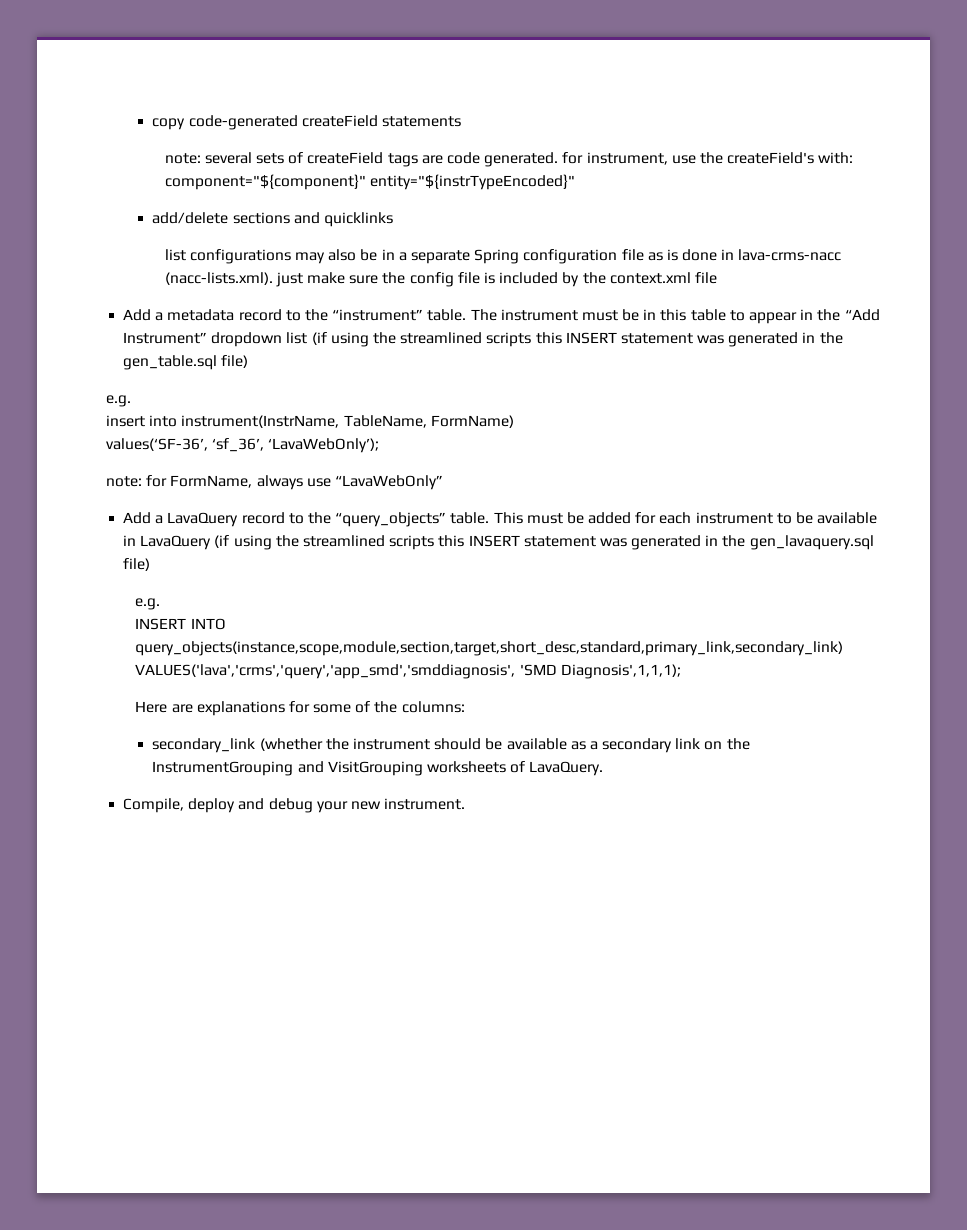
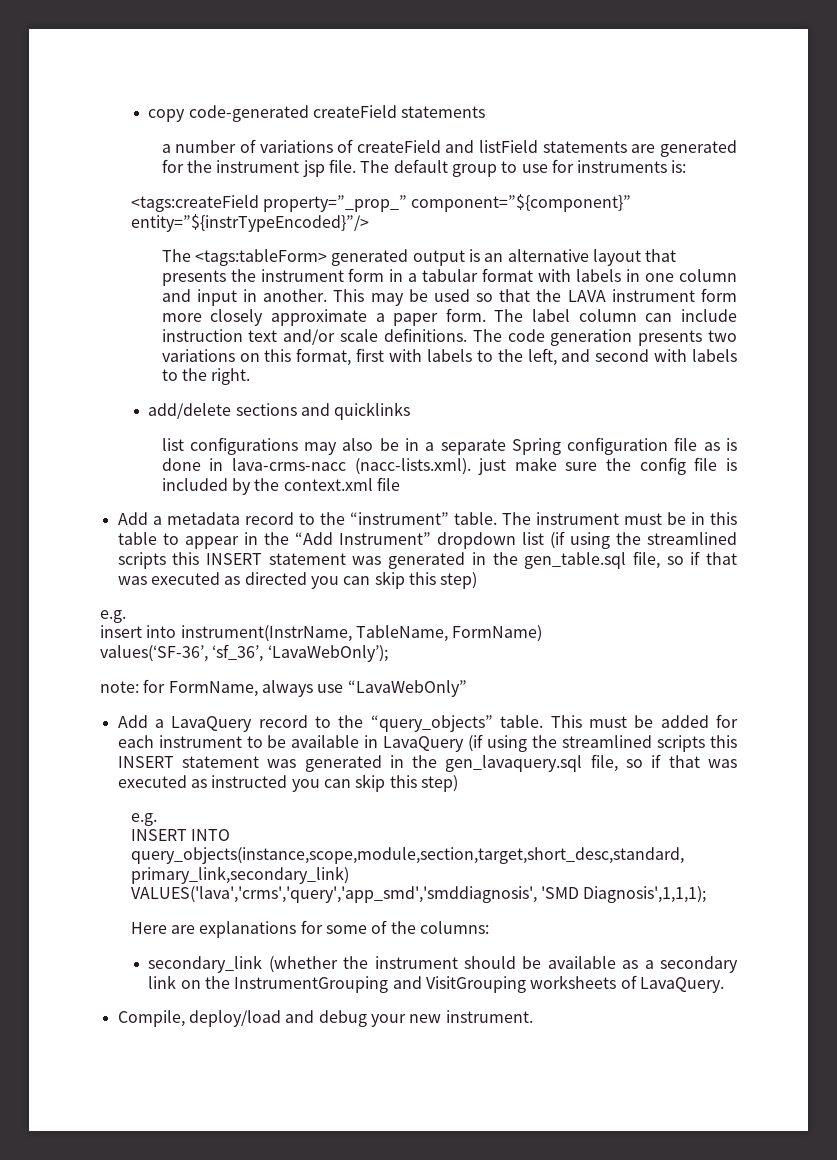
[164,152,854,167] [164,174,575,190] note: several sets of createField tags are code generated. for instrument, use the createField's with: component="${component}" entity="${instrTypeEncoded}" -> [161,139,737,157] [161,159,687,177] [130,194,632,212] [130,214,369,232] [161,249,677,266] [161,268,738,286] [161,288,737,306] [161,308,737,326] [161,328,737,346] [161,348,738,366] [161,368,251,385] a number of variations of createField and listField statements are generated for the instrument jsp file. The default group to use for instruments is: // <tags:createField property=”_prop_” component=”${component}” entity=”${instrTypeEncoded}”/> // The <tags:tableForm> generated output is an alternative layout that presents the instrument form in a tabular format with labels in one column and input in another. This may be used so that the LAVA instrument form more closely approximate a paper form. The label column can include instruction text and/or scale definitions. The code generation presents two variations on this format, first with labels to the left, and second with labels to the right.
[221,355,249,368] file) -> [632,551,738,569] [117,571,478,589] file, so if that was executed as directed you can skip this step)
[123,558,151,571] file) -> [590,754,737,772] [117,774,458,792] file, so if that was executed as instructed you can skip this step)
[188,798,236,813] deploy -> [188,1010,281,1027] deploy/load

